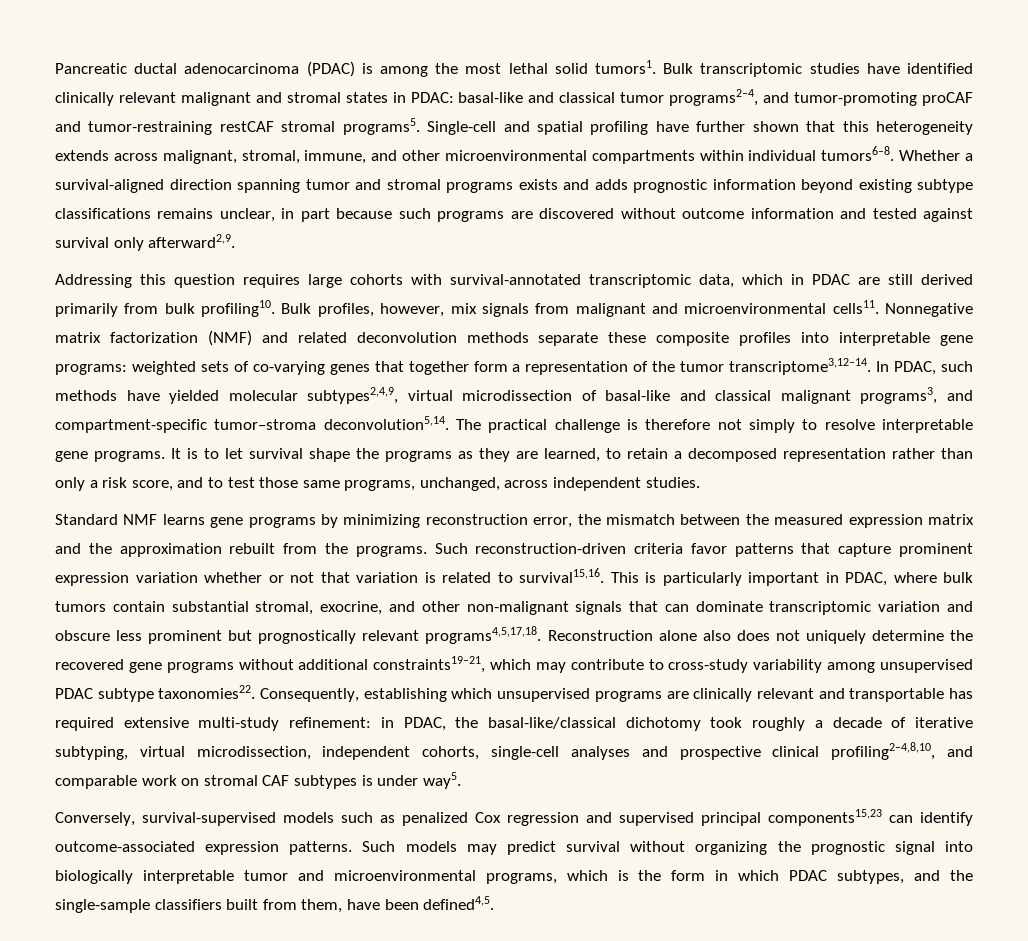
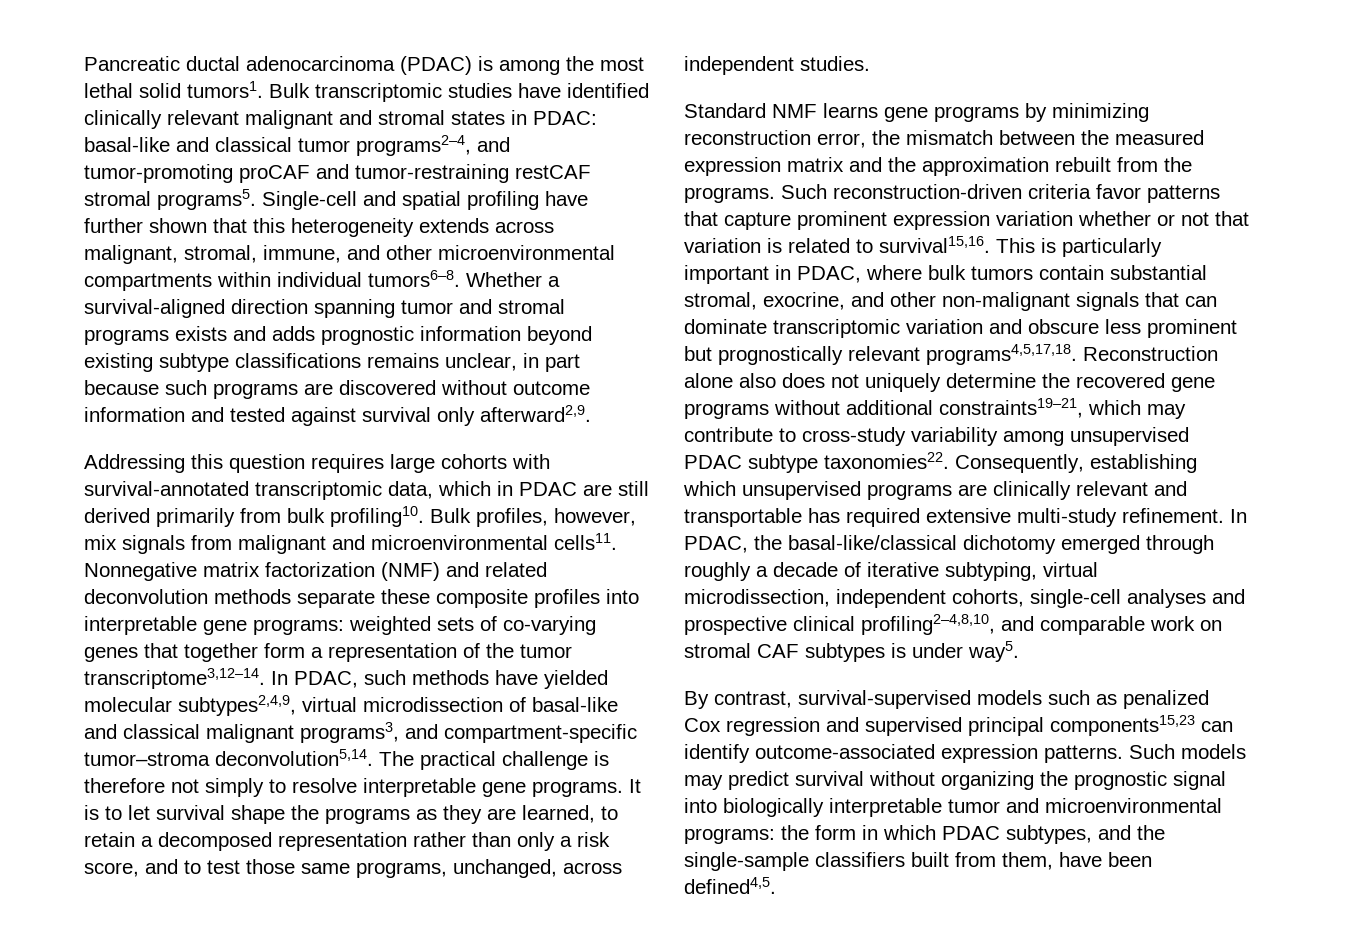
[289,717,394,728] refinement: in -> [1122,508,1247,523] refinement. In
[710,717,743,728] took -> [1061,535,1214,554] emerged through
[55,812,135,826] Conversely, -> [684,691,792,709] By contrast,
[485,870,629,884] programs, which is -> [684,828,775,844] programs:

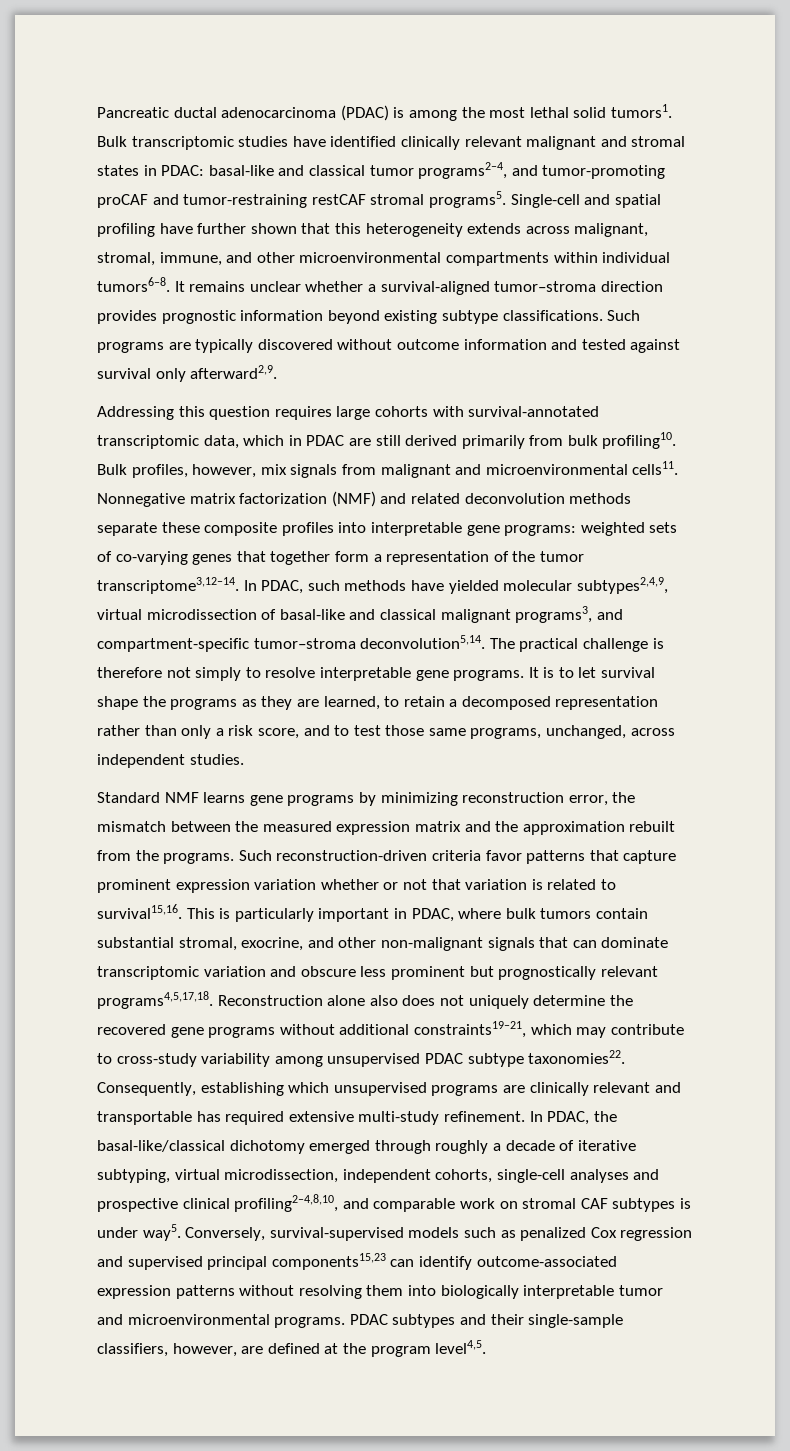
[466,272,560,287] [84,299,565,318] [84,326,315,345] Whether a survival-aligned direction spanning tumor and stromal programs exists and adds -> [174,281,663,295] [97,310,157,324] It remains unclear whether a survival-aligned tumor–stroma direction provides
[235,353,580,372] [84,380,333,399] classifications remains unclear, in part because such programs are -> [502,310,641,321] [97,339,254,353] classifications. Such programs are typically
[684,691,792,709] // By contrast, -> [185,1227,266,1241] Conversely,
[1044,744,1246,763] [684,771,1226,790] patterns. Such models may predict survival without organizing the prognostic signal -> [175,1285,404,1299] patterns without resolving them
[684,825,1165,844] [684,852,1152,871] [684,877,776,894] programs: the form in which PDAC subtypes, and the single-sample classifiers built from them, have been defined4,5. -> [274,1314,624,1328] [97,1340,487,1357] programs. PDAC subtypes and their single-sample classifiers, however, are defined at the program level4,5.

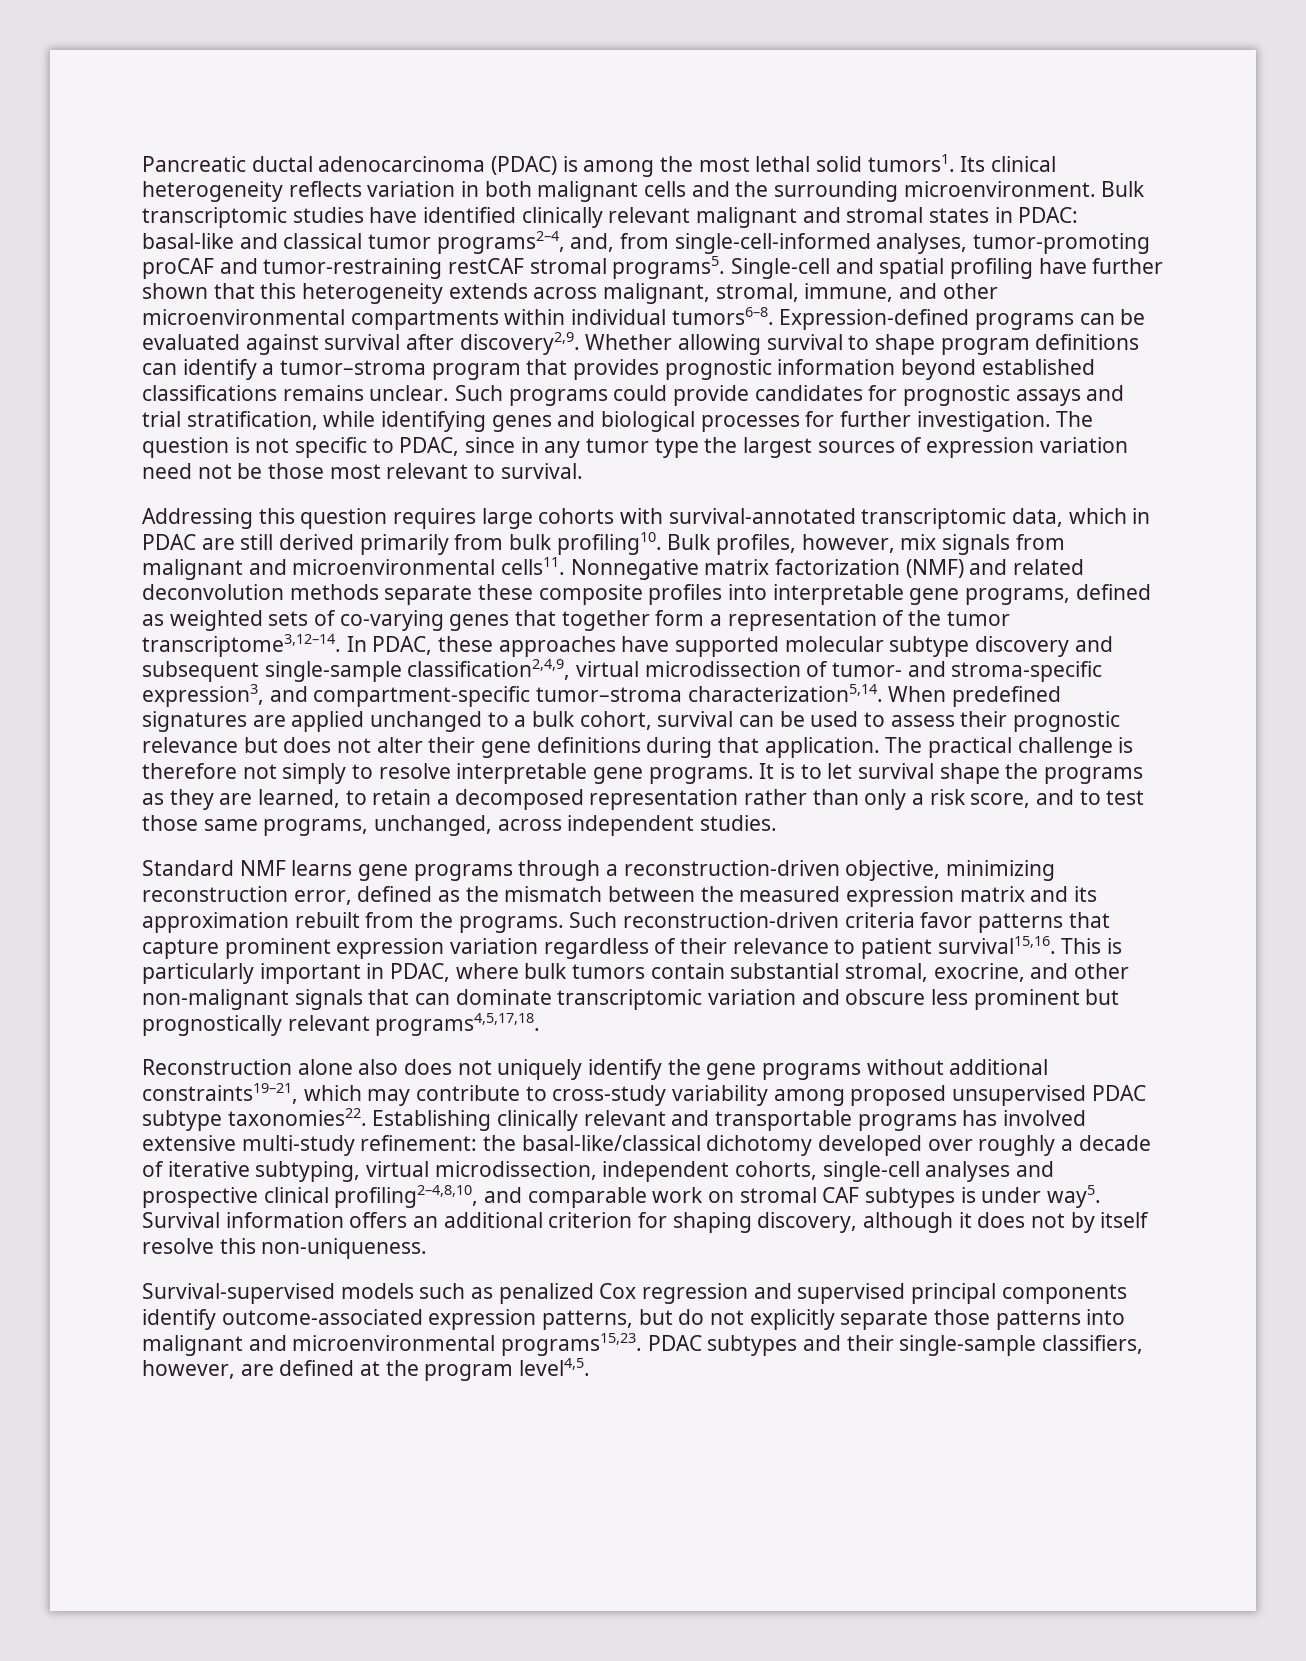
(672, 111) none -> [960,156,1057,172] [142,181,1096,202] Its clinical heterogeneity reflects variation in both malignant cells and the surrounding microenvironment.
[511,165,538,176] and -> [570,233,968,254] and, from single-cell-informed analyses,
[174,281,663,295] [97,310,641,324] [97,339,681,353] [97,365,278,382] It remains unclear whether a survival-aligned tumor–stroma direction provides prognostic information beyond existing subtype classifications. Such programs are typically discovered without outcome information and tested against survival only afterward2,9. -> [779,309,1146,330] [142,332,1140,355] [142,359,1095,380] [142,385,1125,406] [142,411,1094,432] [142,437,1128,458] [142,463,583,479] Expression-defined programs can be evaluated against survival after discovery2,9. Whether allowing survival to shape program definitions can identify a tumor–stroma program that provides prognostic information beyond established classifications remains unclear. Such programs could provide candidates for prognostic assays and trial stratification, while identifying genes and biological processes for further investigation. The question is not specific to PDAC, since in any tumor type the largest sources of expression variation need not be those most relevant to survival.
[504,525,577,536] programs: -> [965,584,1151,605] [142,614,164,626] programs, defined as
[307,577,668,594] [97,606,623,623] [97,635,486,652] such methods have yielded molecular subtypes2,4,9, virtual microdissection of basal-like and classical malignant programs3, and compartment-specific tumor–stroma deconvolution5,14. -> [438,636,1113,657] [142,659,1103,682] [142,684,1062,707] [142,711,1121,732] [142,737,880,758] these approaches have supported molecular subtype discovery and subsequent single-sample classification2,4,9, virtual microdissection of tumor- and stroma-specific expression3, and compartment-specific tumor–stroma characterization5,14. When predefined signatures are applied unchanged to a bulk cohort, survival can be used to assess their prognostic relevance but does not alter their gene definitions during that application.
[358,792,376,806] by -> [518,860,941,881] through a reconstruction-driven objective,
(608, 800) none -> [357,886,461,902] defined as
[495,821,519,832] the -> [1074,886,1098,902] its
[320,879,616,890] whether or not that variation is related to -> [543,938,933,959] regardless of their relevance to patient
(213, 1000) none -> (541, 1024) //
[533,995,633,1006] [97,1024,166,1035] determine the recovered -> [588,1059,701,1080] identify the
(323, 1061) none -> [850,1085,947,1106] proposed
[97,1082,681,1096] [97,1111,590,1125] Consequently, establishing which unsupervised programs are clinically relevant and transportable has required extensive multi-study refinement. In PDAC, -> [372,1110,1087,1131] [142,1135,478,1156] Establishing clinically relevant and transportable programs has involved extensive multi-study refinement:
[309,1140,431,1154] emerged through -> [818,1135,973,1156] developed over
[185,1227,404,1241] Conversely, survival-supervised -> [142,1212,1150,1233] [142,1238,428,1259] [142,1283,335,1304] Survival information offers an additional criterion for shaping discovery, although it does not by itself resolve this non-uniqueness. // Survival-supervised
[271,1253,415,1270] components15,23 can -> [1001,1284,1127,1304] components
[175,1285,663,1299] [97,1314,346,1328] patterns without resolving them into biologically interpretable tumor and microenvironmental programs. -> [542,1309,1126,1330] [142,1333,643,1356] patterns, but do not explicitly separate those patterns into malignant and microenvironmental programs15,23.

